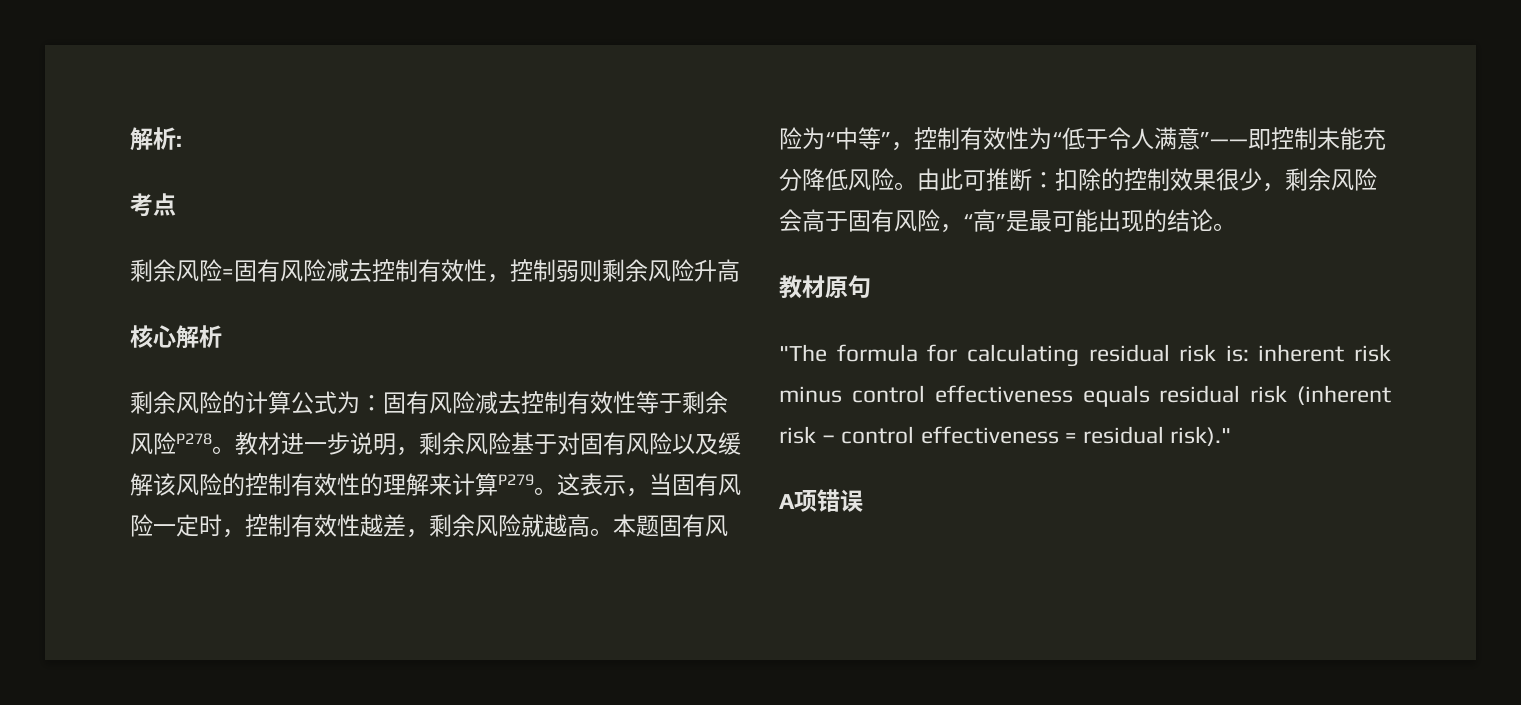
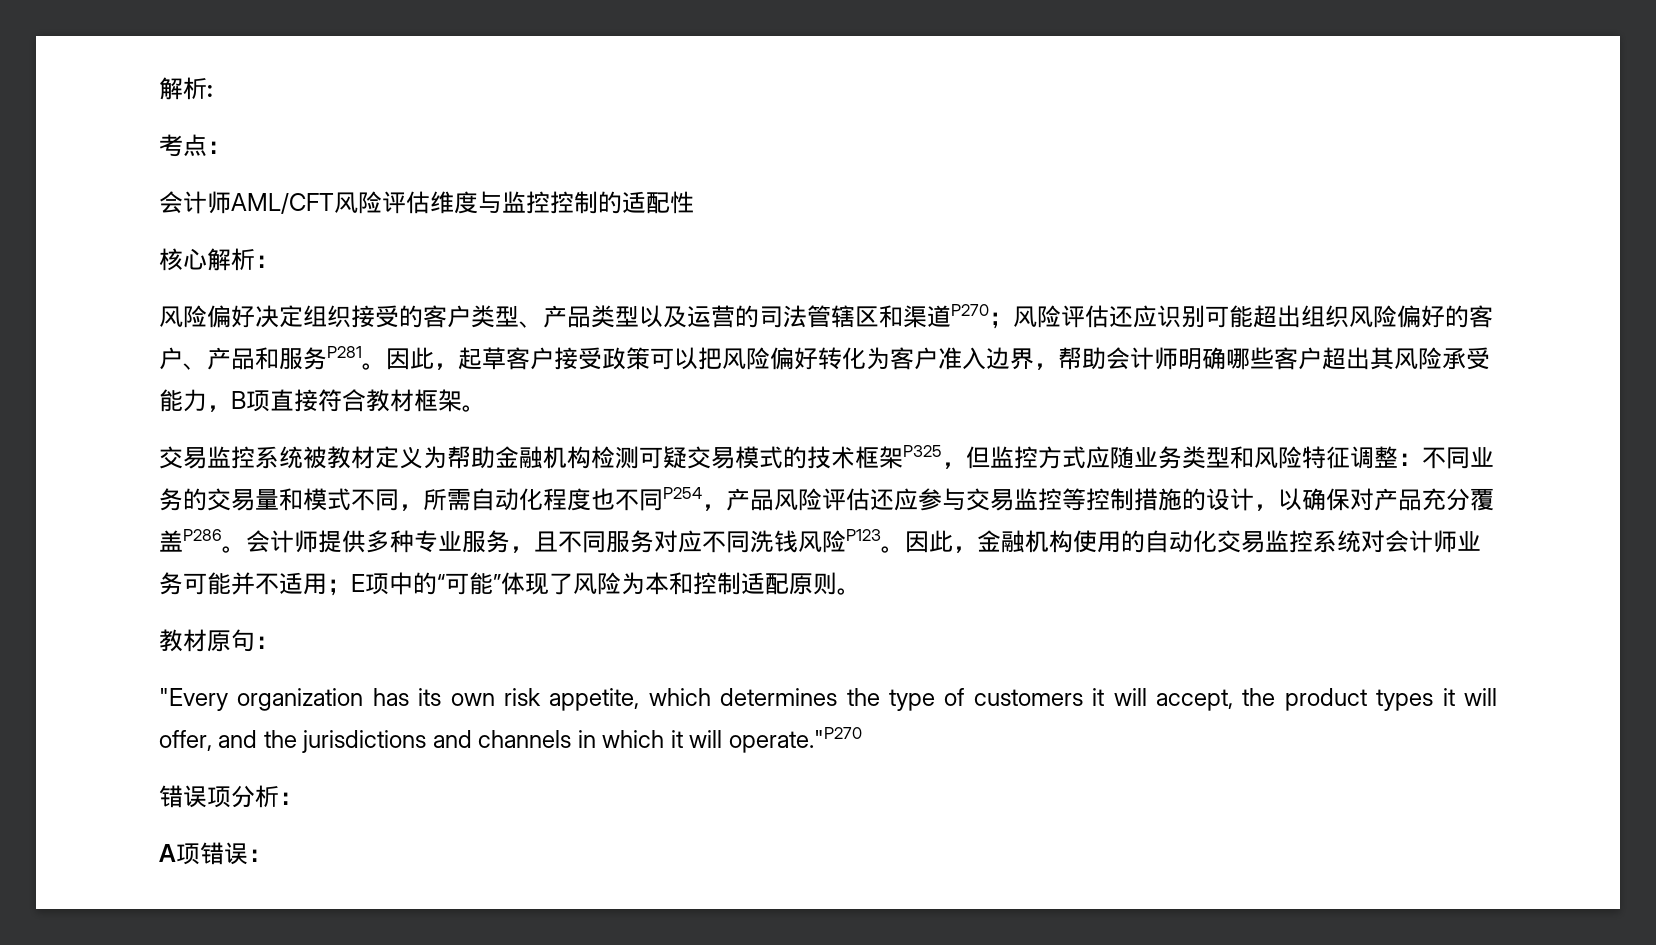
[130,259,740,283] [130,325,222,349] [130,391,728,414] [130,432,212,455] [212,432,741,456] [130,473,534,496] [534,473,741,497] [130,514,728,538] [779,127,1386,151] [779,168,1377,192] [779,209,1236,233] [779,275,871,299] [779,344,1391,367] [779,385,1391,407] [779,426,1232,446] // 剩余风险=固有风险减去控制有效性，控制弱则剩余风险升高 // 核心解析 // 剩余风险的计算公式为：固有风险减去控制有效性等于剩余风险P278。教材进一步说明，剩余风险基于对固有风险以及缓解该风险的控制有效性的理解来计算P279。这表示，当固有风险一定时，控制有效性越差，剩余风险就越高。本题固有风险为“中等”，控制有效性为“低于令人满意”——即控制未能充分降低风险。由此可推断：扣除的控制效果很少，剩余风险会高于固有风险，“高”是最可能出现的结论。 // 教材原句 // "The formula for calculating residual risk is: inherent risk minus control effectiveness equals residual risk (inherent risk – control effectiveness = residual risk)." -> [207,141,231,154] [159,191,694,214] [159,248,279,271] [159,304,1493,329] [159,346,362,370] [362,347,1490,370] [159,389,486,412] [159,445,942,469] [942,446,1494,469] [159,487,702,511] [702,488,1494,511] [159,529,222,552] [222,529,881,553] [881,530,1481,553] [159,572,861,596] [159,629,279,652] [159,688,1498,711] [159,727,862,753] [159,785,303,808] ： // 会计师AML/CFT风险评估维度与监控控制的适配性 // 核心解析： // 风险偏好决定组织接受的客户类型、产品类型以及运营的司法管辖区和渠道P270；风险评估还应识别可能超出组织风险偏好的客户、产品和服务P281。因此，起草客户接受政策可以把风险偏好转化为客户准入边界，帮助会计师明确哪些客户超出其风险承受能力，B项直接符合教材框架。 // 交易监控系统被教材定义为帮助金融机构检测可疑交易模式的技术框架P325，但监控方式应随业务类型和风险特征调整：不同业务的交易量和模式不同，所需自动化程度也不同P254，产品风险评估还应参与交易监控等控制措施的设计，以确保对产品充分覆盖P286。会计师提供多种专业服务，且不同服务对应不同洗钱风险P123。因此，金融机构使用的自动化交易监控系统对会计师业务可能并不适用；E项中的“可能”体现了风险为本和控制适配原则。 // 教材原句： // "Every organization has its own risk appetite, which determines the type of customers it will accept, the product types it will offer, and the jurisdictions and channels in which it will operate."P270 // 错误项分析：
(863, 500) none -> [248,849,272,862] ：

